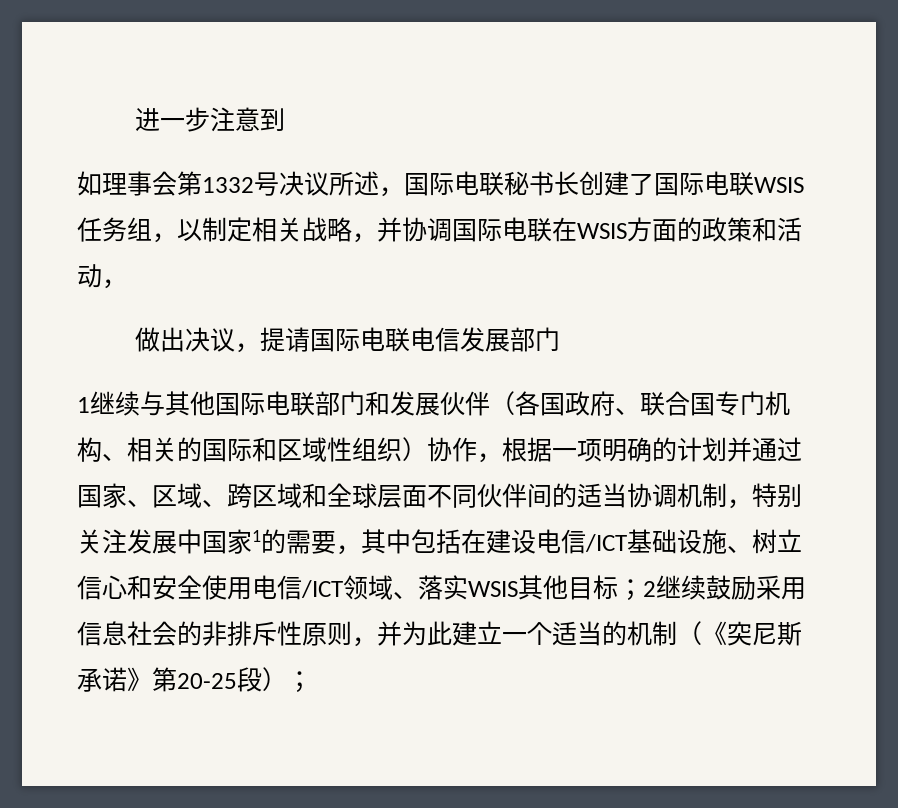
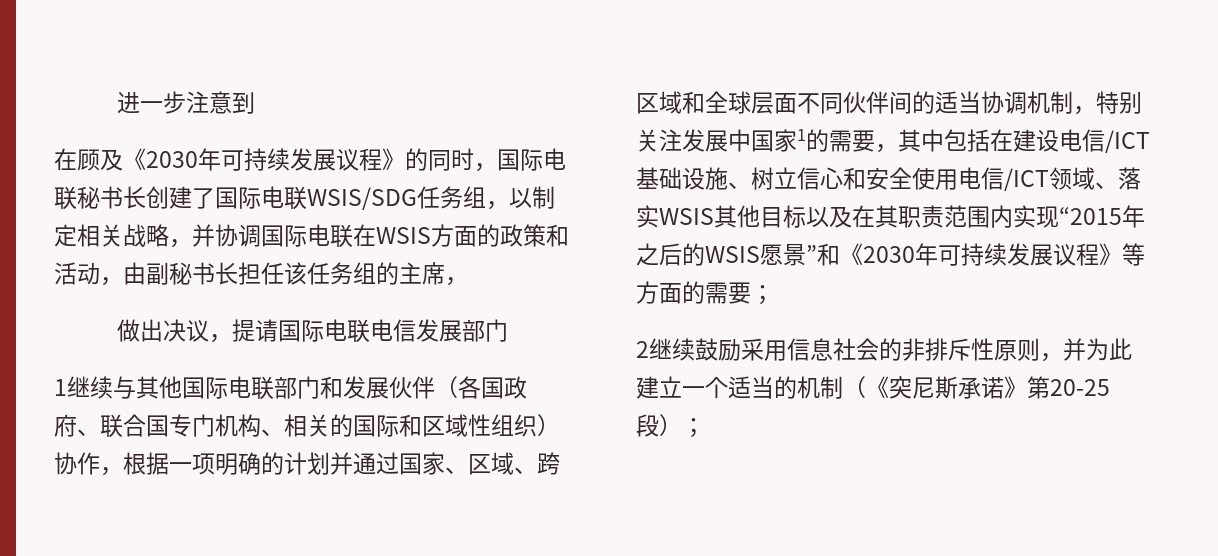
[77,171,379,196] 如理事会第1332号决议所述 -> [54,148,474,171] 在顾及《2030年可持续发展议程》的同时
[754,177,804,193] WSIS -> [307,187,417,210] WSIS/SDG
(127, 284) none -> [123,262,468,286] 由副秘书长担任该任务组的主席，
[618,579,643,601] ； -> [806,205,1145,228] [636,243,1145,266] [636,281,774,305] 以及在其职责范围内实现“2015年之后的WSIS愿景”和《2030年可持续发展议程》等方面的需要； //

